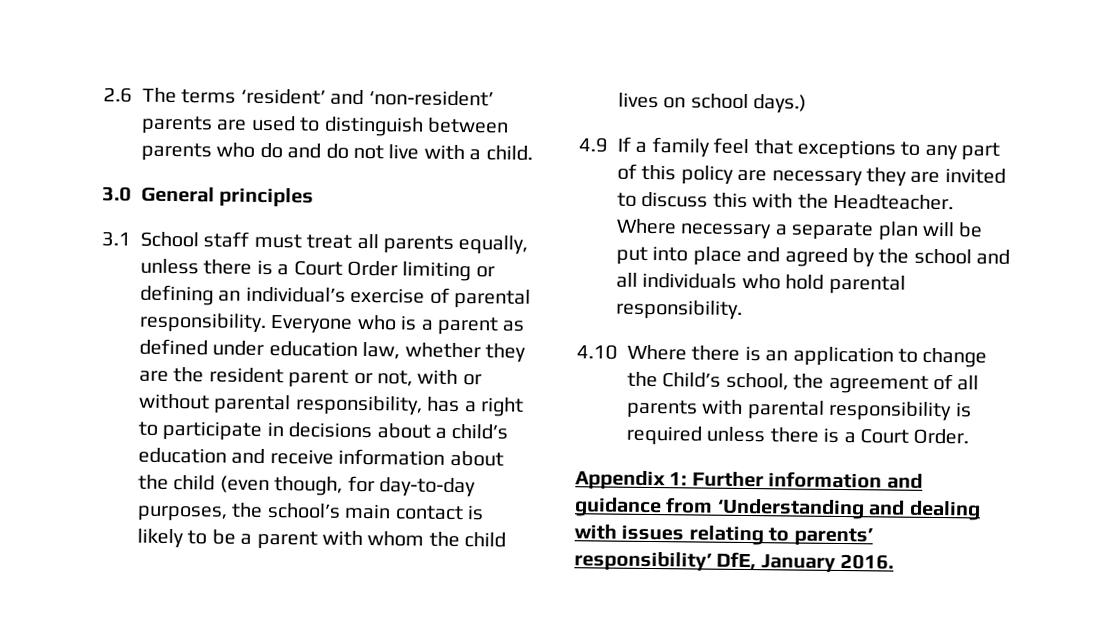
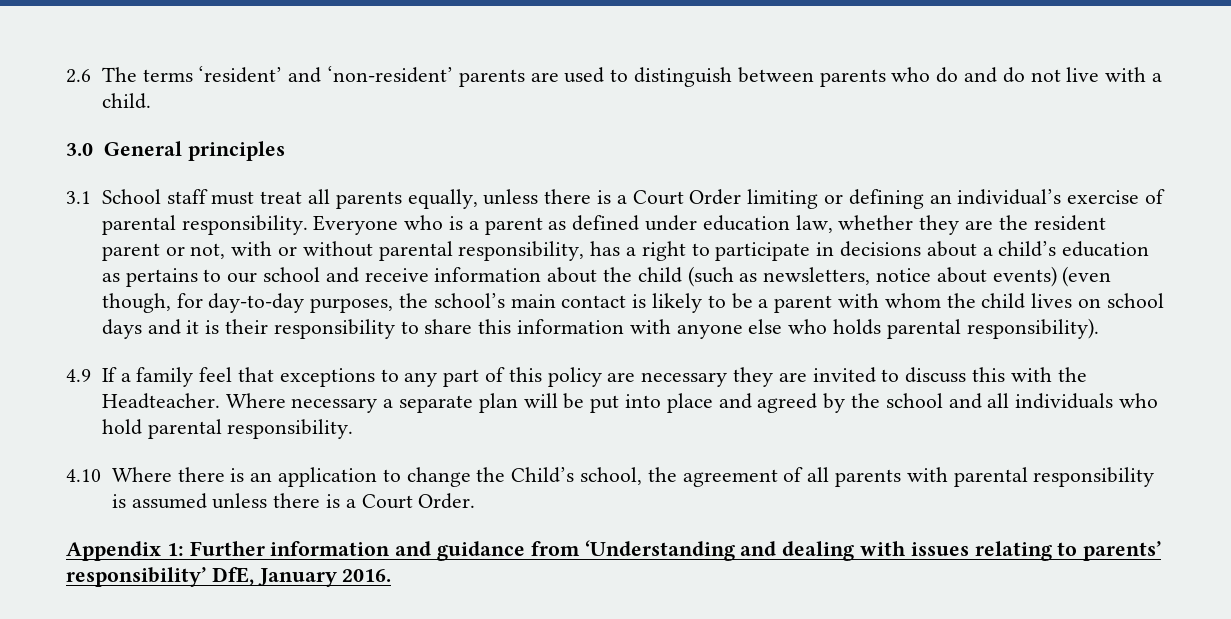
(227, 455) none -> [101,267,320,287] as pertains to our school
(216, 483) none -> [687,266,1057,287] (such as newsletters, notice about events)
[753,94,808,114] days.) -> [101,318,1099,339] days and it is their responsibility to share this information with anyone else who holds parental responsibility).
[626,425,702,446] required -> [131,493,207,509] assumed

